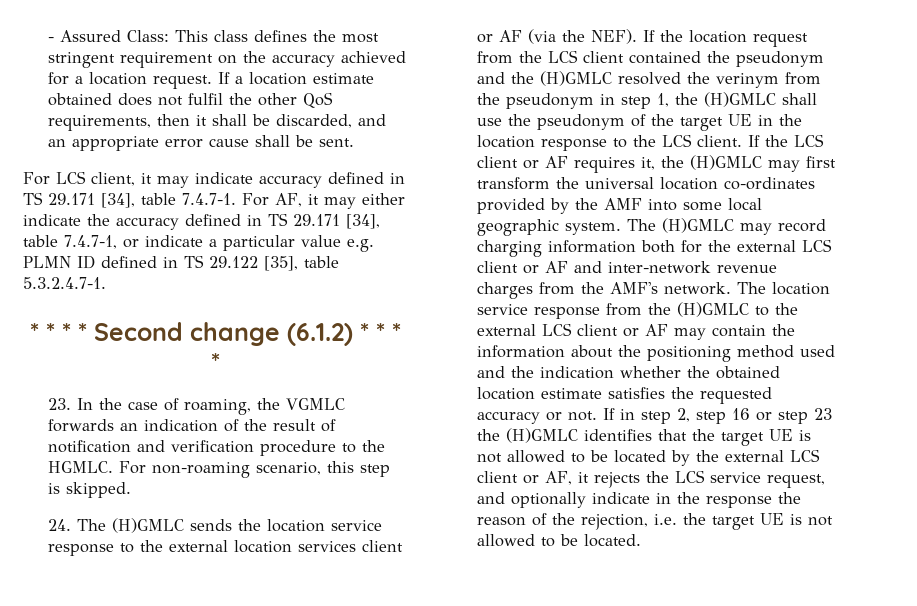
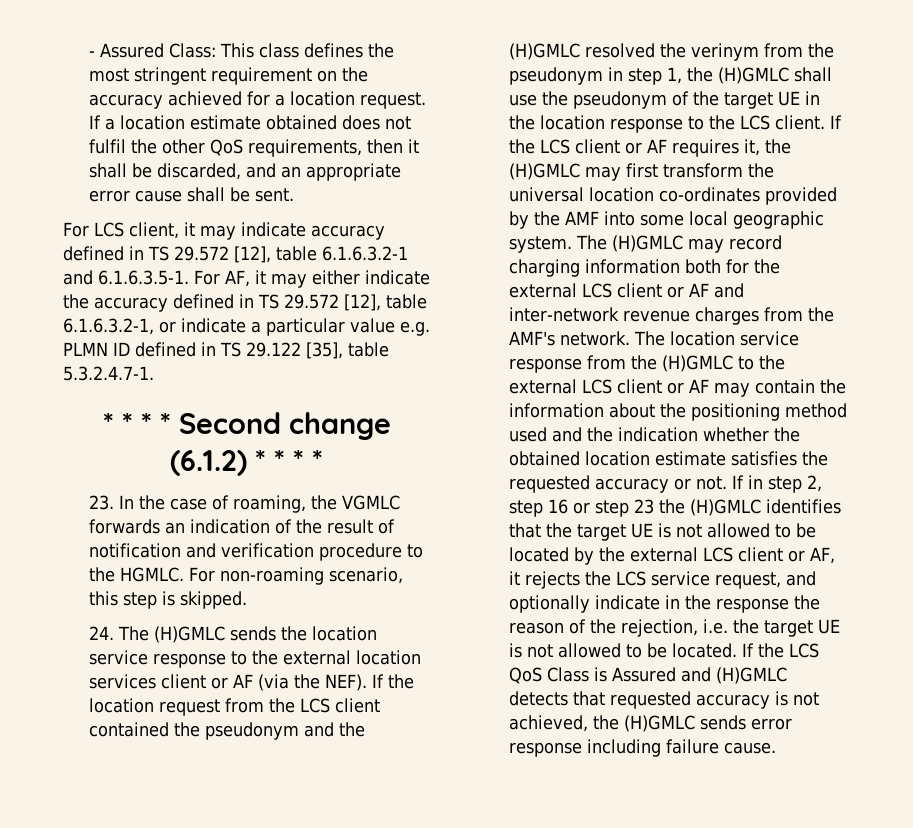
[48,193,236,208] 29.171 [34], table 7.4.7-1. -> [174,246,408,263] [63,270,189,285] 29.572 [12], table 6.1.6.3.2-1 and 6.1.6.3.5-1.
[293,214,380,229] [23,235,117,249] 29.171 [34], table 7.4.7-1, -> [284,294,427,311] [63,318,154,335] 29.572 [12], table 6.1.6.3.2-1,
(642, 540) none -> [742,643,820,658] [509,667,788,684] [509,691,820,709] [509,715,793,732] [509,739,777,757] If the LCS QoS Class is Assured and (H)GMLC detects that requested accuracy is not achieved, the (H)GMLC sends error response including failure cause.

